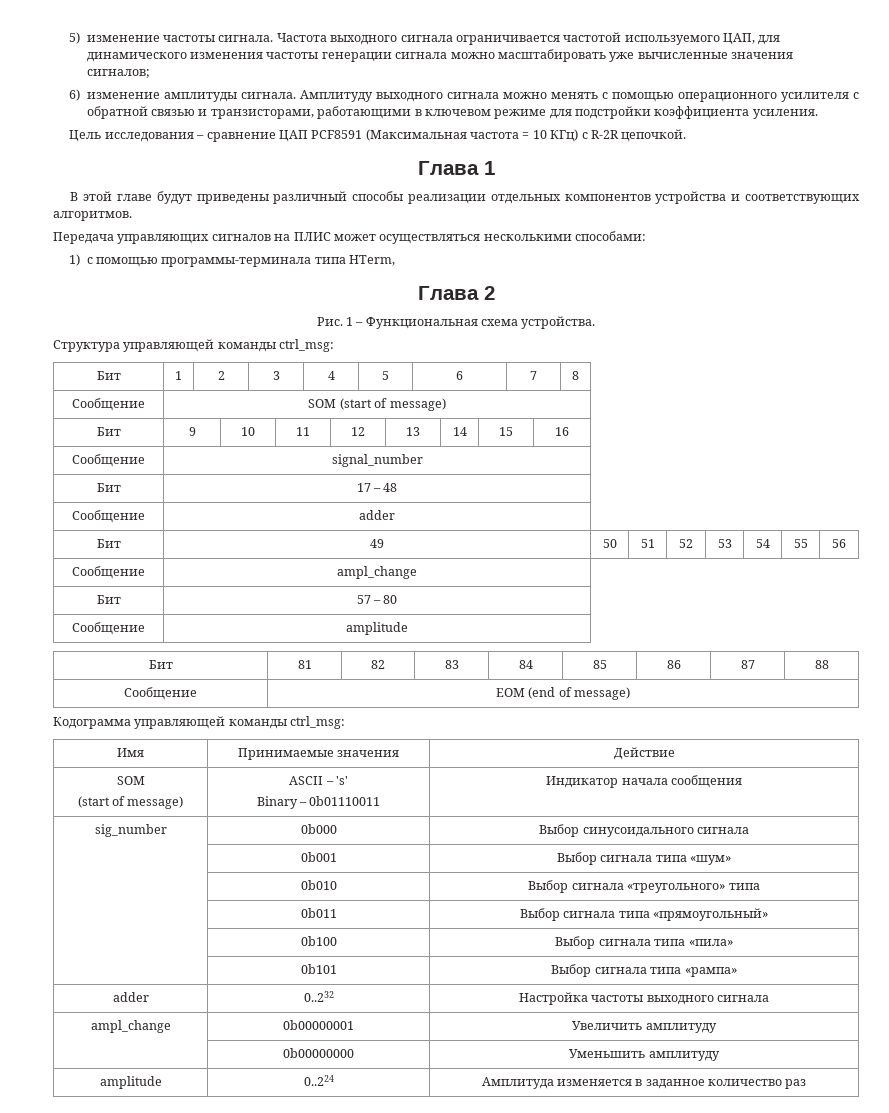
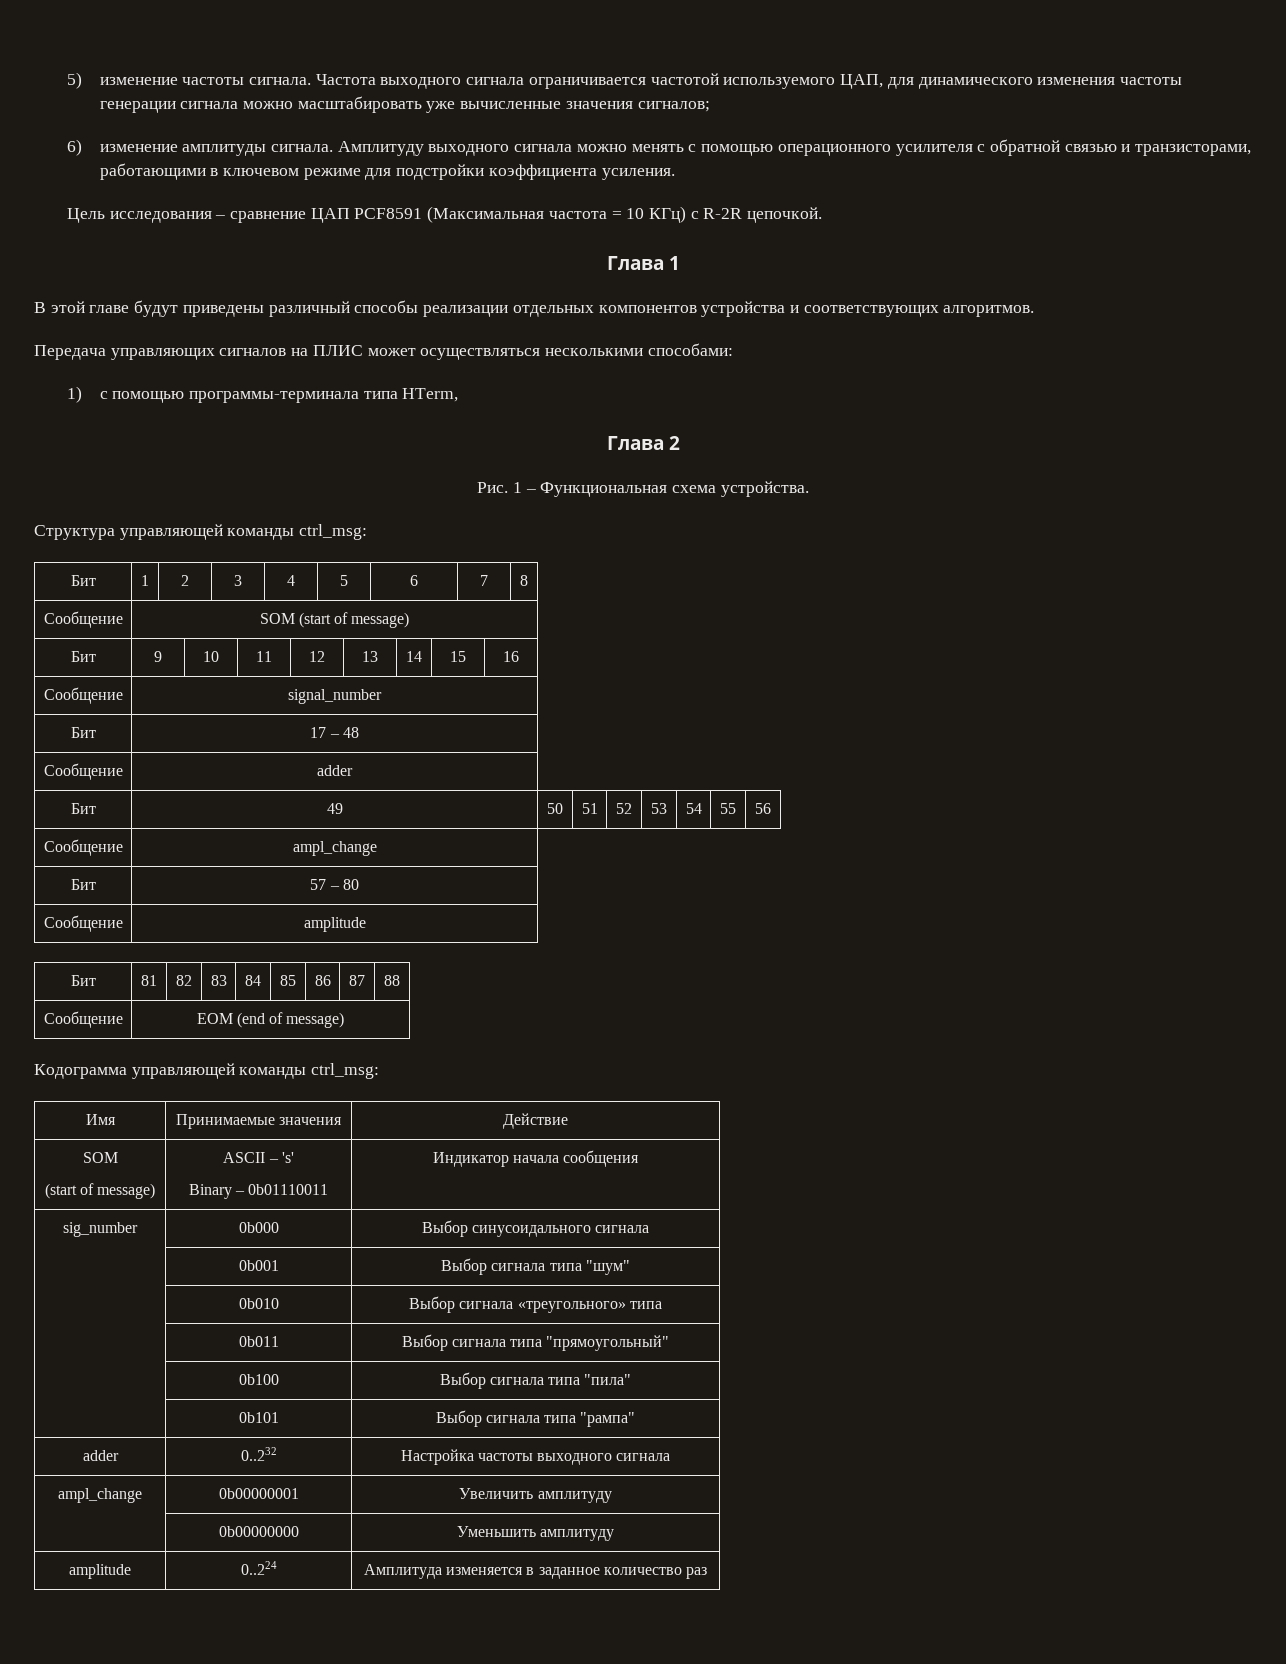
[690,855,732,865] «шум» -> [585,1260,630,1275] "шум"
[653,908,769,921] «прямоугольный» -> [546,1335,670,1351] "прямоугольный"
[688,939,733,946] «пила» -> [584,1374,632,1385] "пила"
[684,967,737,977] «рампа» -> [580,1412,636,1427] "рампа"

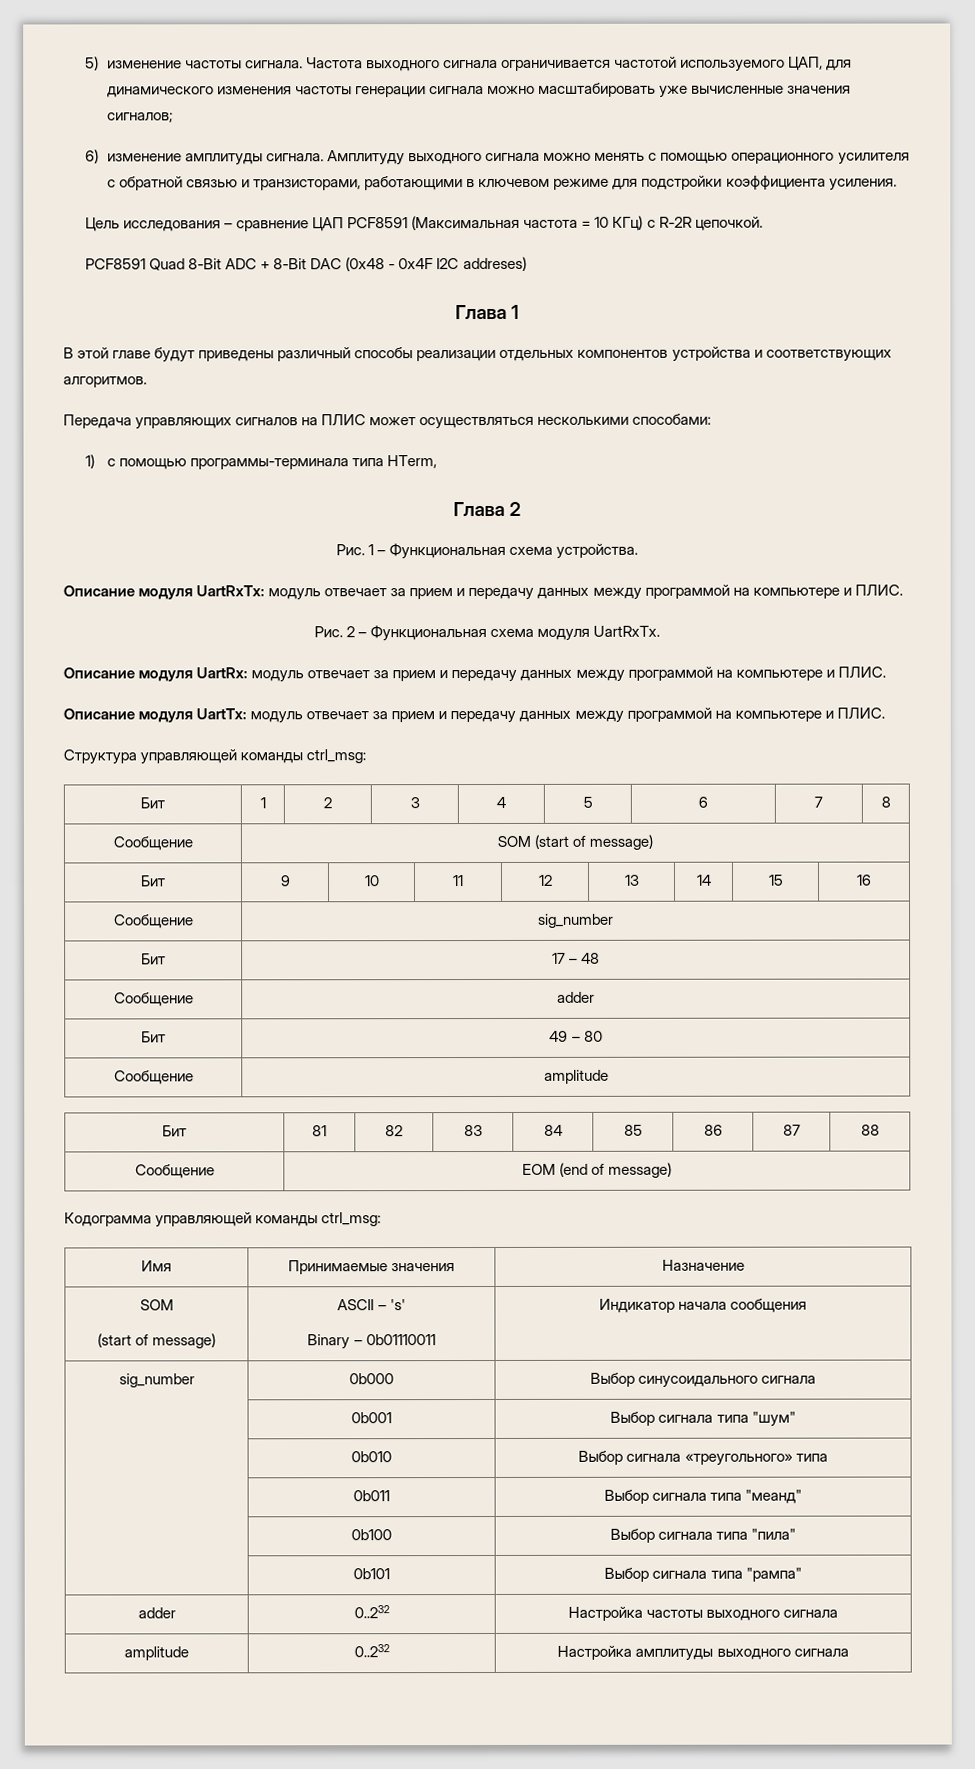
(823, 215) none -> [84,256,527,272] // PCF8591 Quad 8-Bit ADC + 8-Bit DAC (0x48 - 0x4F I2C addreses)
(809, 489) none -> [63,584,903,601] [313,624,661,642] [63,666,886,683] [63,707,885,724] // Описание модуля UartRxTx: модуль отвечает за прием и передачу данных между программой на компьютере и ПЛИС. // Рис. 2 – Функциональная схема модуля UartRxTx. // Описание модуля UartRx: модуль отвечает за прием и передачу данных между программой на компьютере и ПЛИС. // Описание модуля UartTx: модуль отвечает за прием и передачу данных между программой на компьютере и ПЛИС.
[288,689,382,704] signal_number -> [538,913,614,928] sig_number
[547,803,563,814] [581,803,598,814] [616,803,632,814] [651,803,667,814] [685,803,702,814] [720,803,736,814] [755,803,771,814] [43,839,123,856] [292,841,377,856] [70,879,96,890] [310,879,327,890] | 50 | 51 | 52 | 53 | 54 | 55 | 56 // Сообщение | ampl_change // Бит | 57 -> (569, 1036) none
[503,1113,568,1129] Действие -> [661,1259,745,1271] Назначение
[546,1335,670,1351] "прямоугольный" -> [745,1489,803,1504] "меанд"
[58,1488,142,1503] [218,1488,299,1499] [459,1488,612,1503] [218,1526,299,1537] [456,1526,615,1541] [69,1564,131,1579] [240,1561,277,1575] [363,1564,708,1579] ampl_change | 0b00000001 | Увеличить амплитуду // | 0b00000000 | Уменьшить амплитуду // amplitude | 0..224 | Амплитуда изменяется в заданное количество раз -> [124,1646,189,1661] [353,1644,390,1658] [557,1645,849,1661] amplitude | 0..232 | Настройка амплитуды выходного сигнала

